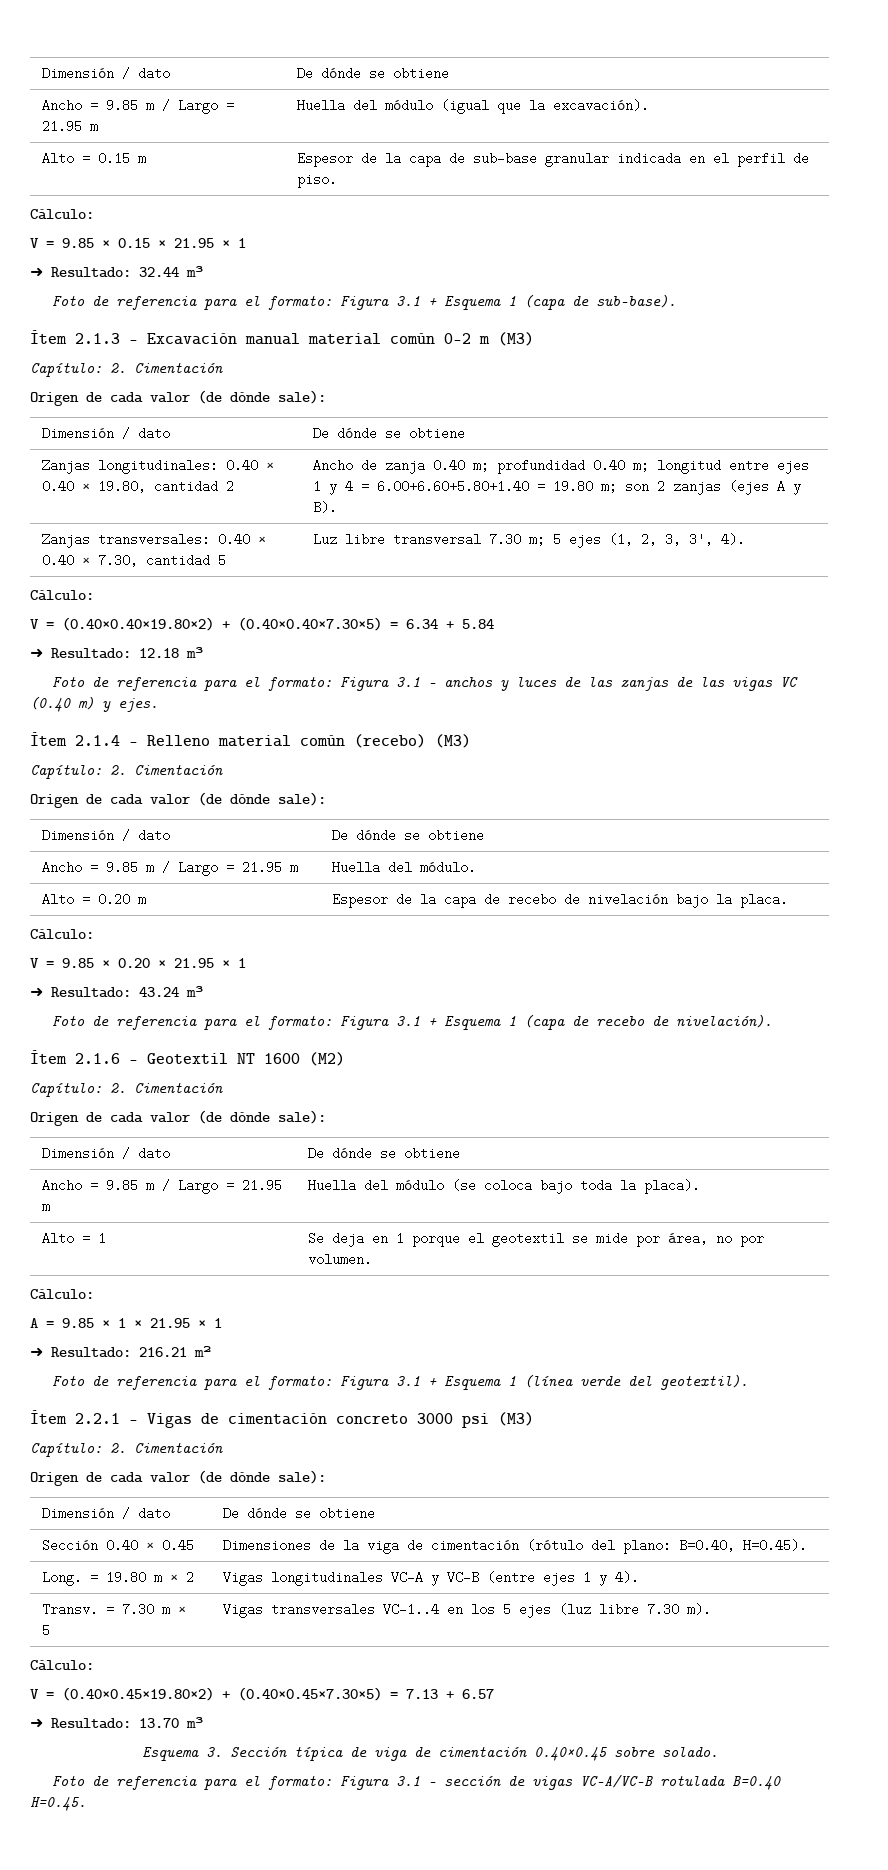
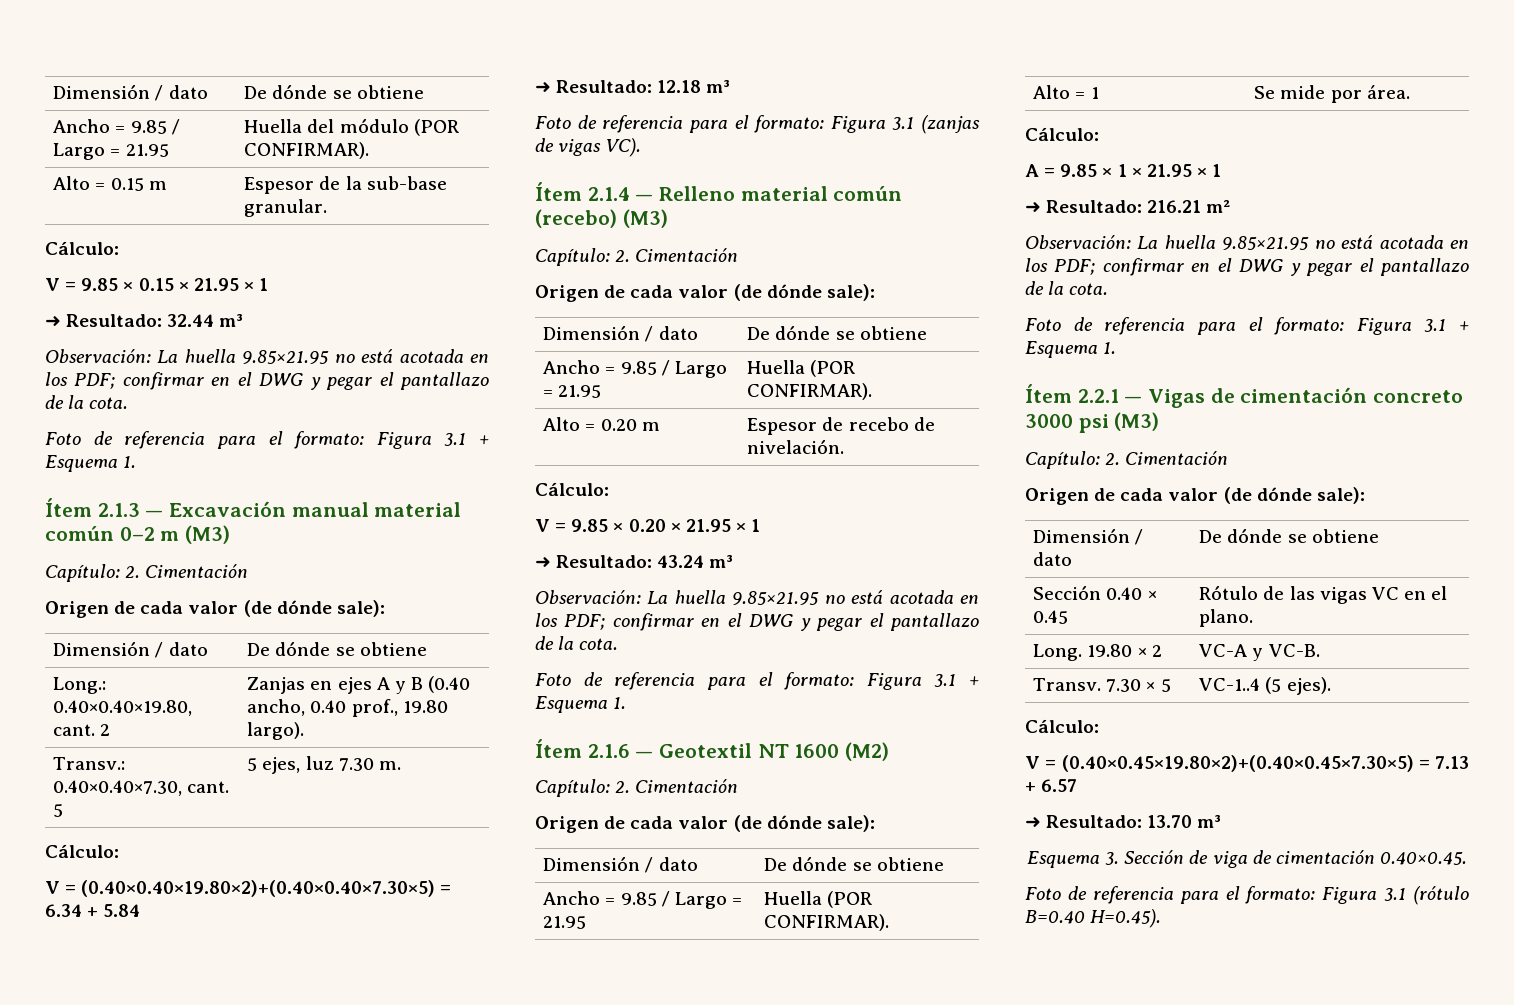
[146,99,235,114] [42,120,99,133] [297,99,650,114] m / Largo = 21.95 m | Huella del módulo (igual que la excavación). -> [171,119,180,135] [53,143,169,160] [244,118,459,136] [244,142,370,159] / Largo = 21.95 | Huella del módulo (POR CONFIRMAR).
[409,152,810,167] [297,173,338,188] capa de sub-base granular indicada en el perfil de piso. -> [366,176,447,190] [244,199,328,217] sub-base granular.
(203, 271) none -> [45,349,490,364] [45,372,490,390] [45,395,129,409] // Observación: La huella 9.85×21.95 no está acotada en los PDF; confirmar en el DWG y pegar el pantallazo de la cota.
[508,294,677,310] 1 (capa de sub-base). -> [123,456,137,468] 1.
[42,459,275,474] [42,480,235,493] [313,459,810,474] [313,480,802,495] [313,501,338,514] [42,533,267,548] [42,554,227,567] [313,533,746,548] [30,590,94,601] [30,617,382,631] Zanjas longitudinales: 0.40 × 0.40 × 19.80, cantidad 2 | Ancho de zanja 0.40 m; profundidad 0.40 m; longitud entre ejes 1 y 4 = 6.00+6.60+5.80+1.40 = 19.80 m; son 2 zanjas (ejes A y B). // Zanjas transversales: 0.40 × 0.40 × 7.30, cantidad 5 | Luz libre transversal 7.30 m; 5 ejes (1, 2, 3, 3', 4). // Cálculo: // V = (0.40×0.40×19.80×2) + (0.40×0.40×7.30×5) -> [53,677,107,694] [53,700,193,716] [53,724,111,736] [247,676,471,694] [247,699,448,717] [247,722,305,740] [53,757,126,770] [53,780,230,796] [53,804,64,817] [247,756,401,774] [45,844,119,858] [45,880,436,897] Long.: 0.40×0.40×19.80, cant. 2 | Zanjas en ejes A y B (0.40 ancho, 0.40 prof., 19.80 largo). // Transv.: 0.40×0.40×7.30, cant. 5 | 5 ejes, luz 7.30 m. // Cálculo: // V = (0.40×0.40×19.80×2)+(0.40×0.40×7.30×5)
[428,677,799,691] [30,696,158,712] — anchos y luces de las zanjas de las vigas VC (0.40 m) y ejes. -> [921,115,980,134] [535,138,642,157] (zanjas de vigas VC).
[146,861,299,876] [332,861,477,874] m / Largo = 21.95 m | Huella del módulo. -> [661,360,727,378] [543,385,602,398] [747,360,856,377] [747,383,873,400] / Largo = 21.95 | Huella (POR CONFIRMAR).
[420,893,789,908] la capa de recebo de nivelación bajo la placa. -> [848,417,935,431] [747,439,845,454] recebo de nivelación.
(203, 991) none -> [535,590,979,605] [535,613,979,631] [535,636,619,650] // Observación: La huella 9.85×21.95 no está acotada en los PDF; confirmar en el DWG y pegar el pantallazo de la cota.
[508,1014,773,1030] 1 (capa de recebo de nivelación). -> [613,697,627,709] 1.
[146,1179,283,1194] [42,1204,51,1211] [308,1179,701,1194] [42,1232,107,1245] [308,1232,765,1247] [308,1253,373,1266] m / Largo = 21.95 m | Huella del módulo (se coloca bajo toda la placa). // Alto = 1 | Se deja en 1 porque el geotextil se mide por área, no por volumen. -> [661,891,742,909] [543,916,587,929] [764,891,873,908] [764,914,890,931] [1033,85,1099,99] [1254,85,1410,103] / Largo = 21.95 | Huella (POR CONFIRMAR). // Alto = 1 | Se mide por área.
(211, 1351) none -> [1025,235,1469,250] [1025,258,1469,276] [1025,281,1109,295] // Observación: La huella 9.85×21.95 no está acotada en los PDF; confirmar en el DWG y pegar el pantallazo de la cota.
[508,1374,749,1390] 1 (línea verde del geotextil). -> [1103,342,1117,354] 1.
[223,1539,808,1554] [42,1571,195,1586] [223,1571,640,1586] [42,1603,187,1616] [42,1624,51,1637] [223,1603,712,1618] [30,1660,94,1671] [30,1687,382,1701] Dimensiones de la viga de cimentación (rótulo del plano: B=0.40, H=0.45). // Long. = 19.80 m × 2 | Vigas longitudinales VC-A y VC-B (entre ejes 1 y 4). // Transv. = 7.30 m × 5 | Vigas transversales VC-1..4 en los 5 ejes (luz libre 7.30 m). // Cálculo: // V = (0.40×0.45×19.80×2) + (0.40×0.45×7.30×5) -> [1199,585,1448,604] [1199,609,1254,627] [1033,644,1162,661] [1199,644,1320,661] [1033,678,1171,692] [1199,677,1331,695] [1025,719,1099,733] [1025,755,1414,772] Rótulo de las vigas VC en el plano. // Long. 19.80 × 2 | VC-A y VC-B. // Transv. 7.30 × 5 | VC-1..4 (5 ejes). // Cálculo: // V = (0.40×0.45×19.80×2)+(0.40×0.45×7.30×5)
[293,1747,343,1761] típica -> (1185, 857) none
[533,1747,718,1761] [52,1774,782,1790] [30,1797,86,1811] 0.40×0.45 sobre solado. // Foto de referencia para el formato: Figura 3.1 — sección de vigas VC-A/VC-B rotulada B=0.40 H=0.45. -> [1379,852,1467,865] [1025,886,1469,905] [1025,909,1162,928] 0.40×0.45. // Foto de referencia para el formato: Figura 3.1 (rótulo B=0.40 H=0.45).

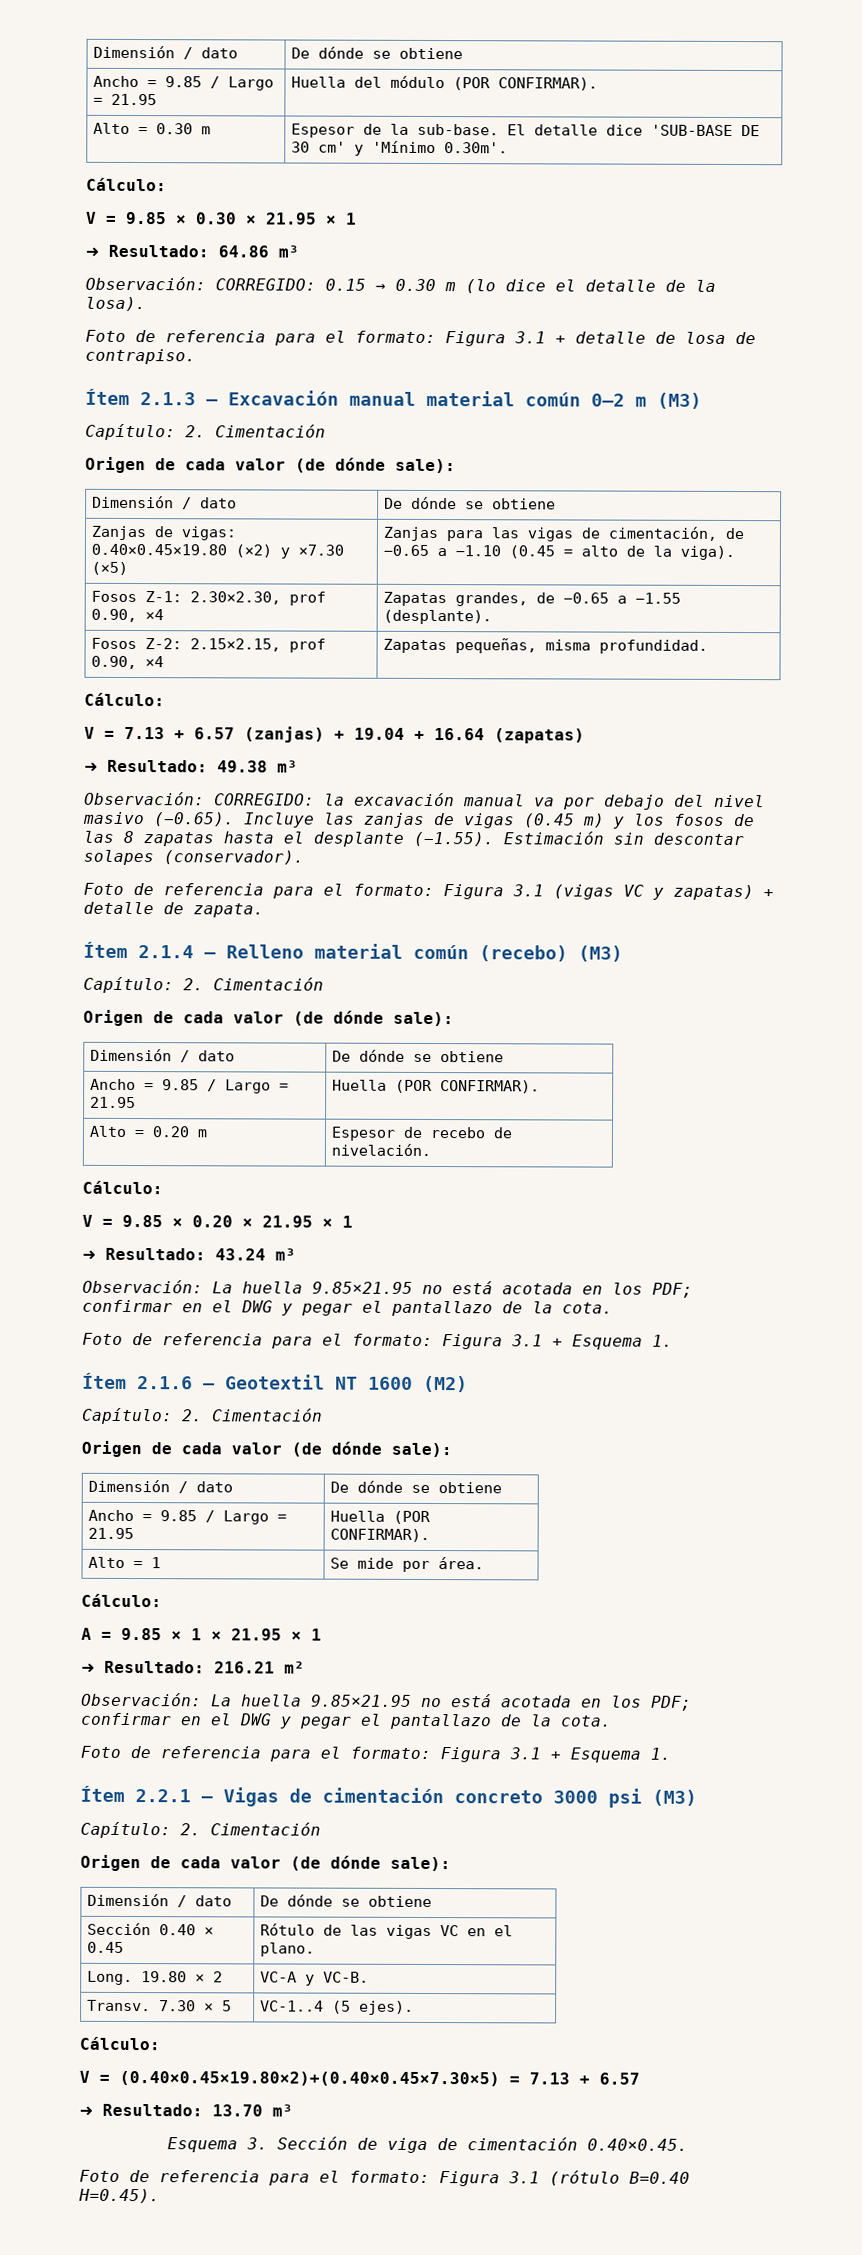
[110,178,144,191] 0.15 -> [155,123,193,135] 0.30
[366,176,447,190] [244,199,328,217] [45,241,119,255] [45,278,269,291] [45,314,245,327] [45,349,490,364] [45,372,490,390] [45,395,129,409] [45,431,489,449] [45,455,137,472] sub-base granular. // Cálculo: // V = 9.85 × 0.15 × 21.95 × 1 // ➜ Resultado: 32.44 m³ // Observación: La huella 9.85×21.95 no está acotada en los PDF; confirmar en el DWG y pegar el pantallazo de la cota. // Foto de referencia para el formato: Figura 3.1 + Esquema 1. -> [416,123,760,137] [290,140,508,156] [86,177,167,192] [85,211,357,225] [85,244,299,258] [85,276,716,294] [85,296,146,312] [85,329,756,347] [85,348,196,365] sub-base. El detalle dice 'SUB-BASE DE 30 cm' y 'Mínimo 0.30m'. // Cálculo: // V = 9.85 × 0.30 × 21.95 × 1 // ➜ Resultado: 64.86 m³ // Observación: CORREGIDO: 0.15 → 0.30 m (lo dice el detalle de la losa). // Foto de referencia para el formato: Figura 3.1 + detalle de losa de contrapiso.
[53,677,107,694] [53,700,193,716] [53,724,111,736] [247,676,471,694] [247,699,448,717] [247,722,305,740] [53,757,126,770] [53,780,230,796] [53,804,64,817] [247,756,401,774] [45,844,119,858] [45,880,452,897] [45,904,141,917] [535,80,732,93] [535,115,980,134] [535,138,642,157] Long.: 0.40×0.40×19.80, cant. 2 | Zanjas en ejes A y B (0.40 ancho, 0.40 prof., 19.80 largo). // Transv.: 0.40×0.40×7.30, cant. 5 | 5 ejes, luz 7.30 m. // Cálculo: // V = (0.40×0.40×19.80×2)+(0.40×0.40×7.30×5) = 6.34 + 5.84 // ➜ Resultado: 12.18 m³ // Foto de referencia para el formato: Figura 3.1 (zanjas de vigas VC). -> [90,525,236,541] [90,543,344,559] [90,561,128,575] [382,526,744,542] [382,544,735,561] [90,590,326,606] [90,608,164,623] [382,591,681,607] [382,609,492,625] [90,637,326,653] [90,655,164,670] [382,638,708,654] [84,692,165,707] [84,726,585,744] [84,759,298,773] [84,791,765,810] [83,811,755,829] [83,830,744,847] [83,849,304,866] [83,882,774,901] [83,901,264,918] Zanjas de vigas: 0.40×0.45×19.80 (×2) y ×7.30 (×5) | Zanjas para las vigas de cimentación, de −0.65 a −1.10 (0.45 = alto de la viga). // Fosos Z-1: 2.30×2.30, prof 0.90, ×4 | Zapatas grandes, de −0.65 a −1.55 (desplante). // Fosos Z-2: 2.15×2.15, prof 0.90, ×4 | Zapatas pequeñas, misma profundidad. // Cálculo: // V = 7.13 + 6.57 (zanjas) + 19.04 + 16.64 (zapatas) // ➜ Resultado: 49.38 m³ // Observación: CORREGIDO: la excavación manual va por debajo del nivel masivo (−0.65). Incluye las zanjas de vigas (0.45 m) y los fosos de las 8 zapatas hasta el desplante (−1.55). Estimación sin descontar solapes (conservador). // Foto de referencia para el formato: Figura 3.1 (vigas VC y zapatas) + detalle de zapata.

